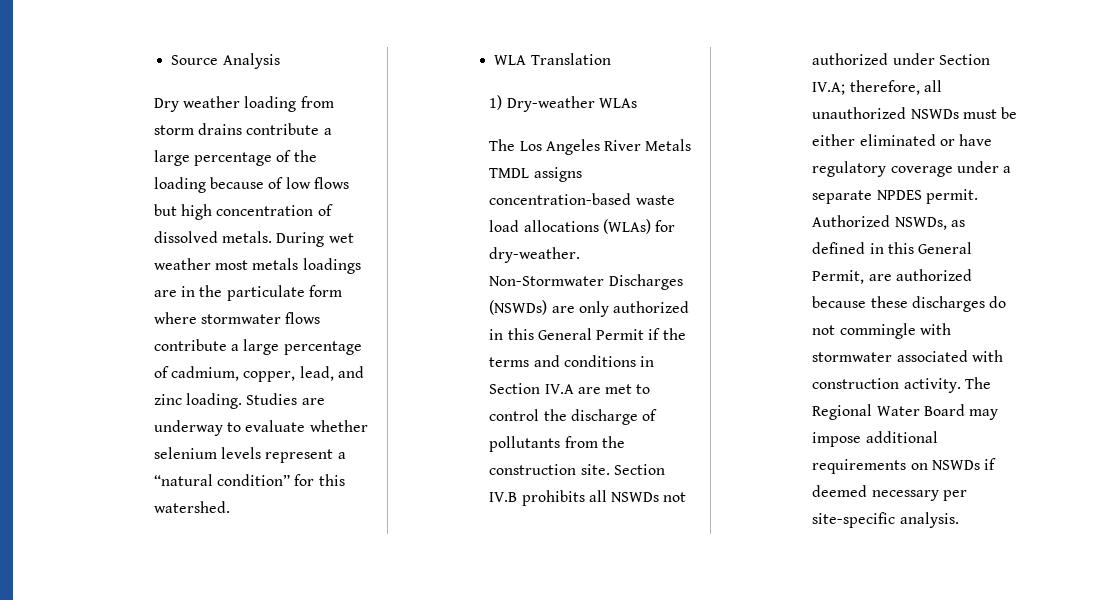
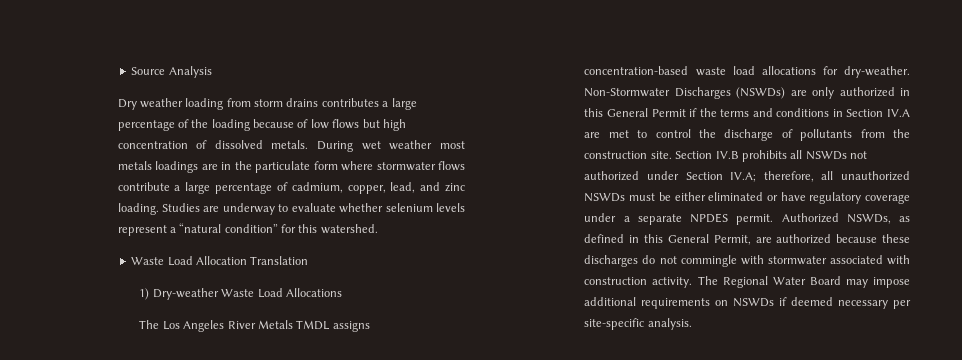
[246,123,320,135] contribute -> [321,98,379,107] contributes
[494,55,527,65] WLA -> [131,256,248,266] Waste Load Allocation
[598,98,637,108] WLAs -> [221,288,342,298] Waste Load Allocations
[602,219,651,234] (WLAs) -> (816, 70) none

